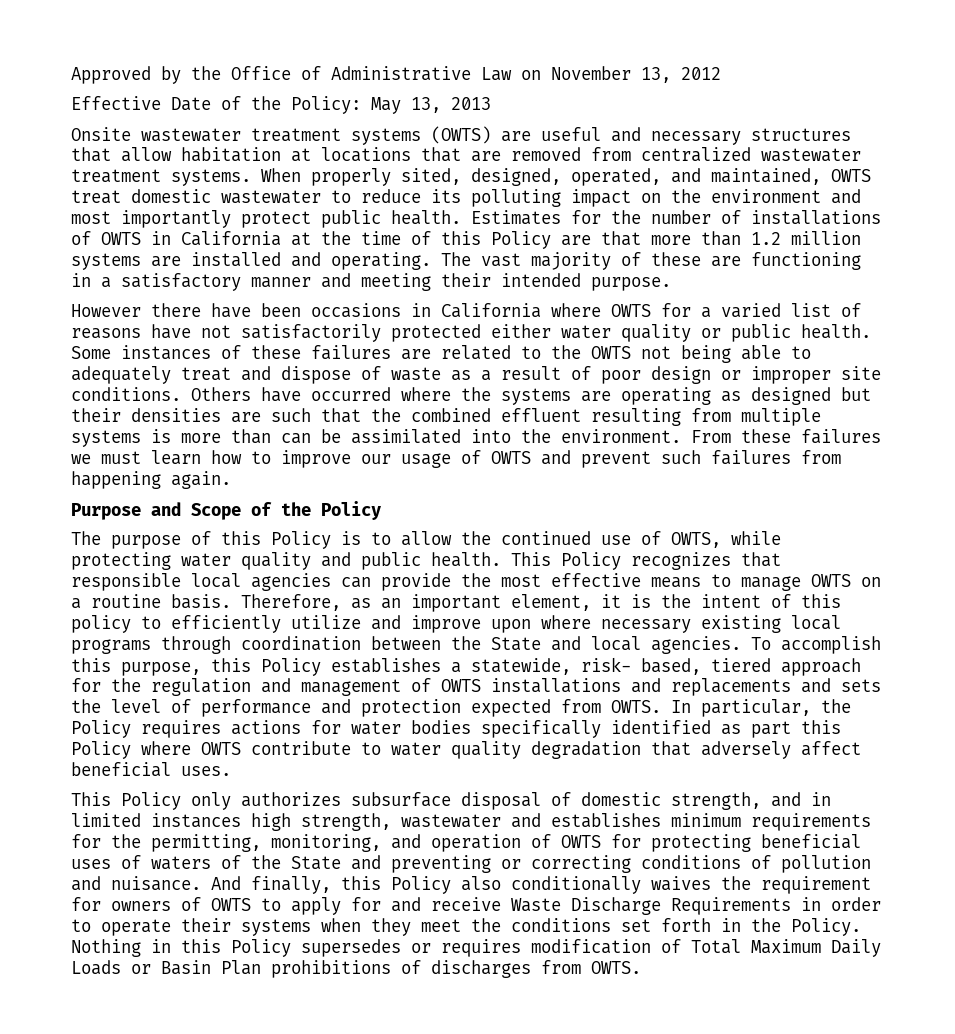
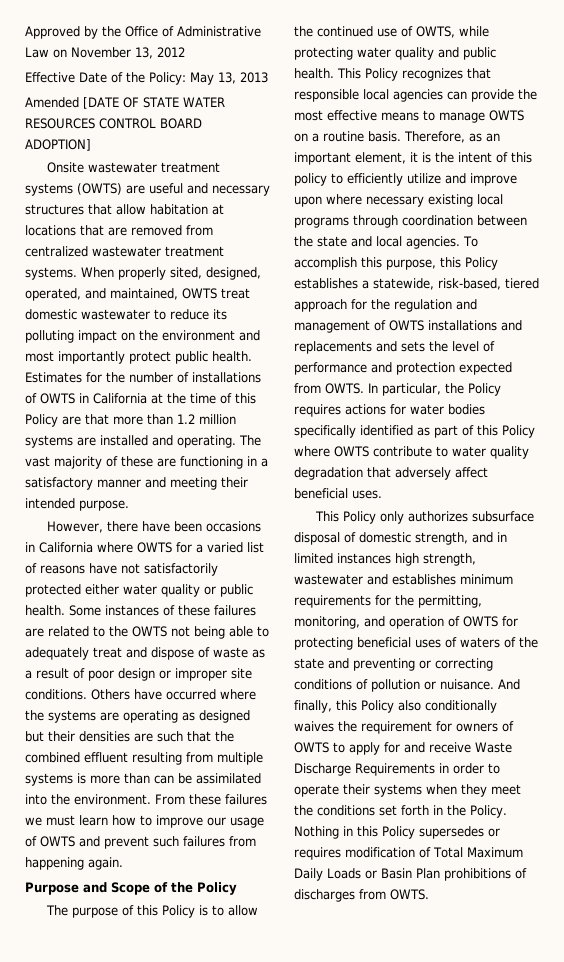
(491, 103) none -> [25,97,225,109] [25,118,202,129] [25,139,91,151] // Amended [DATE OF STATE WATER RESOURCES CONTROL BOARD ADOPTION]
[71,304,141,317] However -> [47,521,104,533] However,
[491,637,541,651] State -> [317,236,347,247] state
[581,657,701,675] risk- based, -> [438,278,501,290] risk-based,
(791, 729) none -> [462,425,474,436] of
[291,856,341,870] State -> [294,658,324,669] state
[71,876,101,891] and -> [424,681,436,690] or

